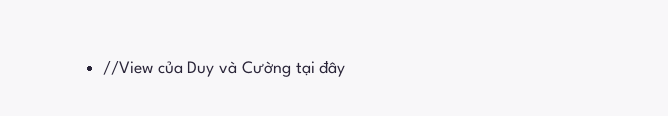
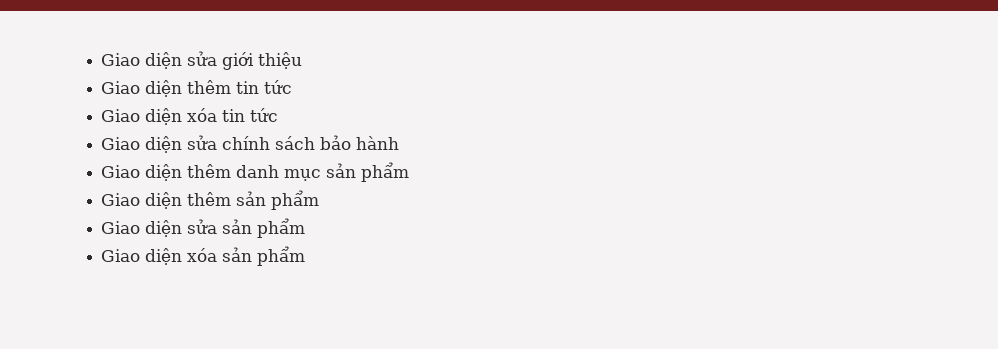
[103,60,346,77] //View của Duy và Cường tại đây -> [101,51,303,70] [101,80,293,97] [101,108,279,125] [101,135,400,153] [101,162,410,182] [101,190,320,210] [101,218,306,238] [101,246,306,266] Giao diện sửa giới thiệu // Giao diện thêm tin tức // Giao diện xóa tin tức // Giao diện sửa chính sách bảo hành // Giao diện thêm danh mục sản phẩm // Giao diện thêm sản phẩm // Giao diện sửa sản phẩm // Giao diện xóa sản phẩm

